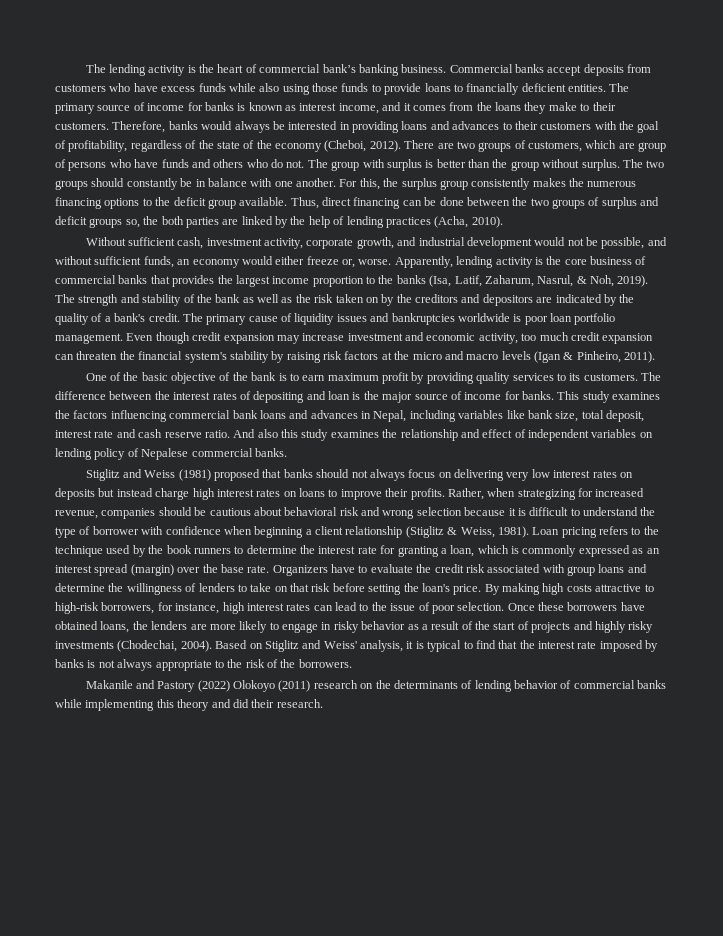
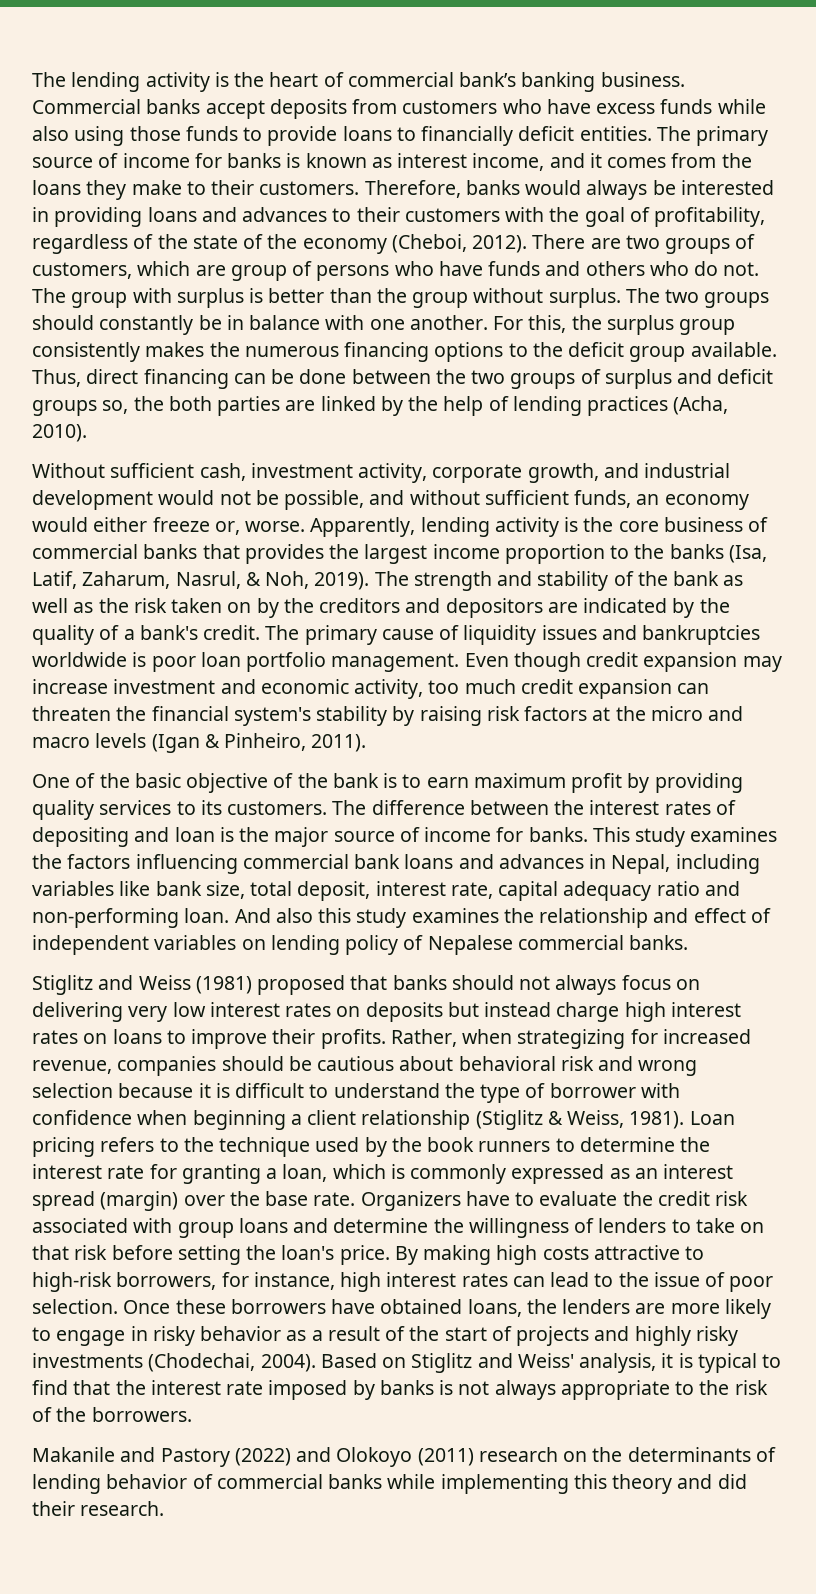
[521,83,566,92] deficient -> [518,126,575,141] deficit
[94,429,230,438] rate and cash reserve ratio. -> [450,881,740,901] [32,908,230,928] rate, capital adequacy ratio and non-performing loan.
(230, 686) none -> [296,1447,332,1462] and

